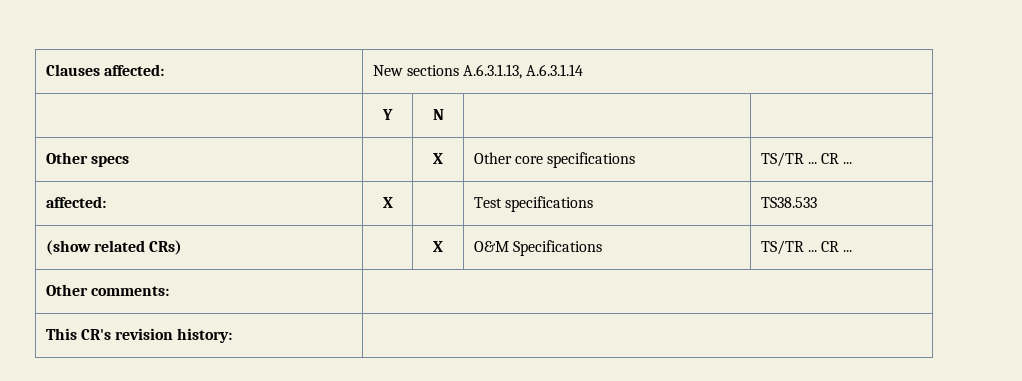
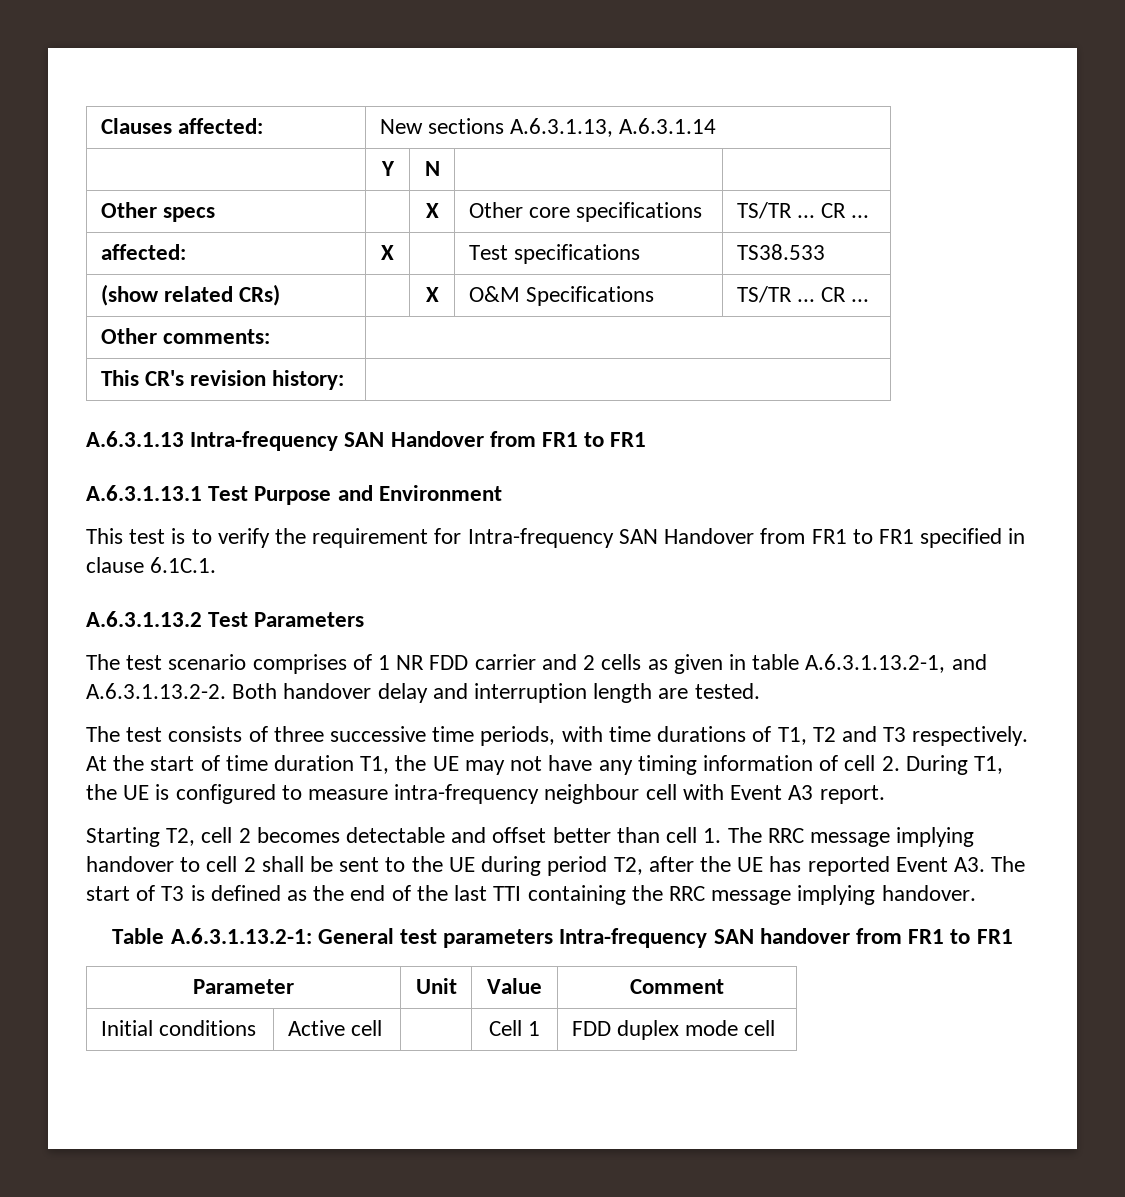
(233, 335) none -> [86,431,647,451] [86,485,502,505] [86,528,1026,548] [86,557,217,573] [86,611,365,627] [86,654,987,674] [86,683,760,703] [86,726,1029,746] [86,755,1003,775] [86,784,885,804] [86,827,975,847] [86,856,1026,876] [86,885,976,905] [112,928,1013,948] [193,979,294,994] [415,978,457,994] [487,978,542,994] [630,979,724,994] [100,1020,256,1036] [287,1020,382,1036] [488,1020,541,1036] [571,1020,776,1040] // A.6.3.1.13 Intra-frequency SAN Handover from FR1 to FR1 // A.6.3.1.13.1 Test Purpose and Environment // This test is to verify the requirement for Intra-frequency SAN Handover from FR1 to FR1 specified in clause 6.1C.1. // A.6.3.1.13.2 Test Parameters // The test scenario comprises of 1 NR FDD carrier and 2 cells as given in table A.6.3.1.13.2-1, and A.6.3.1.13.2-2. Both handover delay and interruption length are tested. // The test consists of three successive time periods, with time durations of T1, T2 and T3 respectively. At the start of time duration T1, the UE may not have any timing information of cell 2. During T1, the UE is configured to measure intra-frequency neighbour cell with Event A3 report. // Starting T2, cell 2 becomes detectable and offset better than cell 1. The RRC message implying handover to cell 2 shall be sent to the UE during period T2, after the UE has reported Event A3. The start of T3 is defined as the end of the last TTI containing the RRC message implying handover. // Table A.6.3.1.13.2-1: General test parameters Intra-frequency SAN handover from FR1 to FR1 // Parameter | Unit | Value | Comment // Initial conditions | Active cell | | Cell 1 | FDD duplex mode cell

